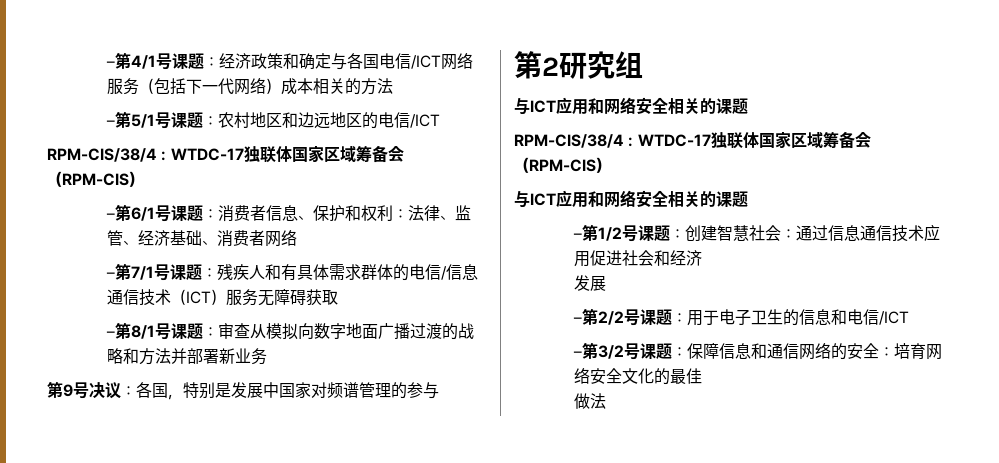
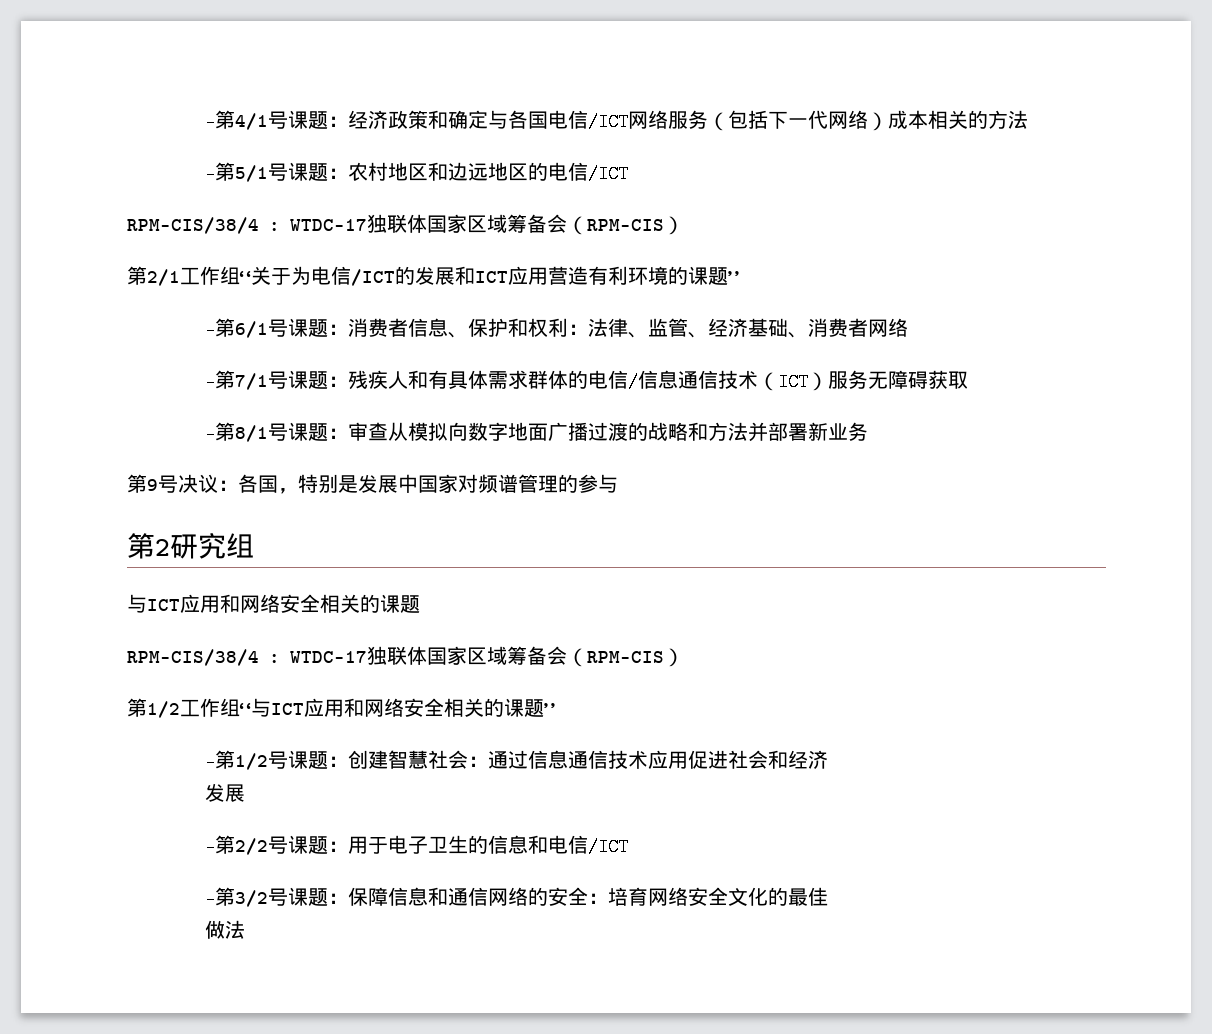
(144, 179) none -> [127,266,739,286] // 第2/1工作组“关于为电信/ICT的发展和ICT应用营造有利环境的课题”
[514,190,748,208] 与ICT应用和网络安全相关的课题 -> [127,698,555,718] 第1/2工作组“与ICT应用和网络安全相关的课题”

